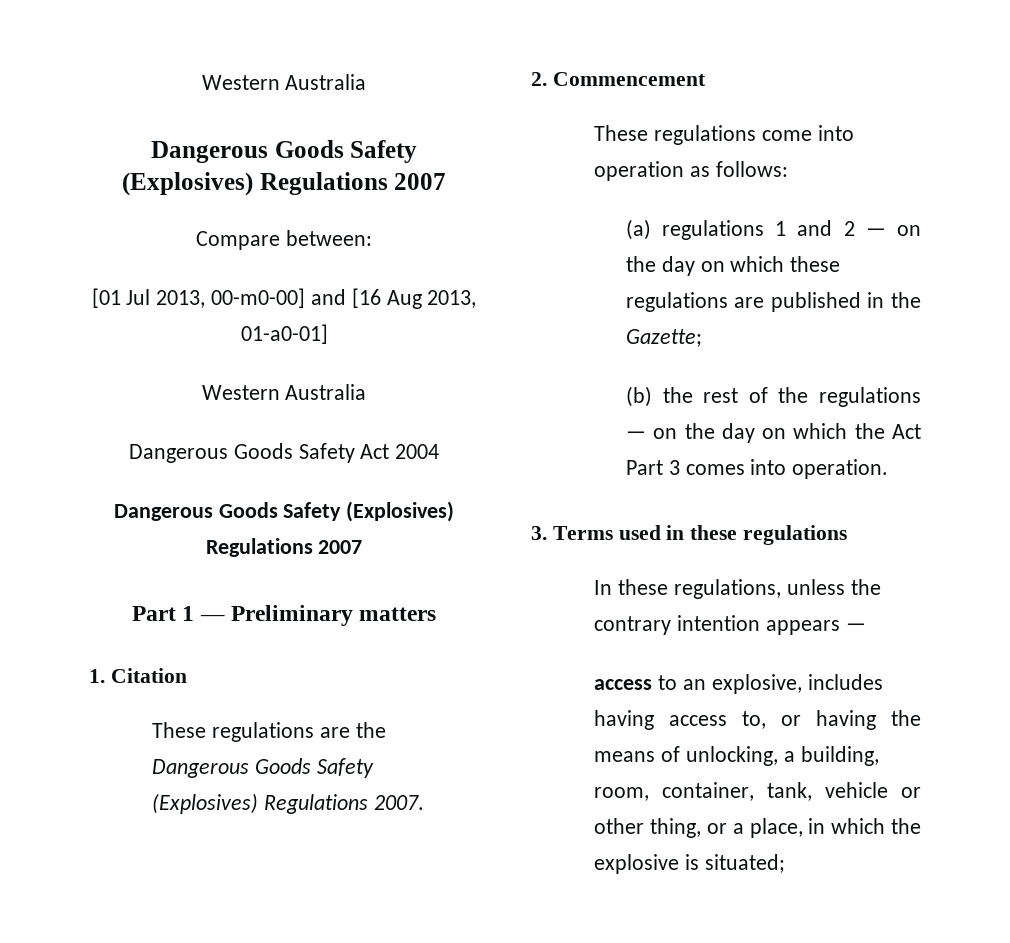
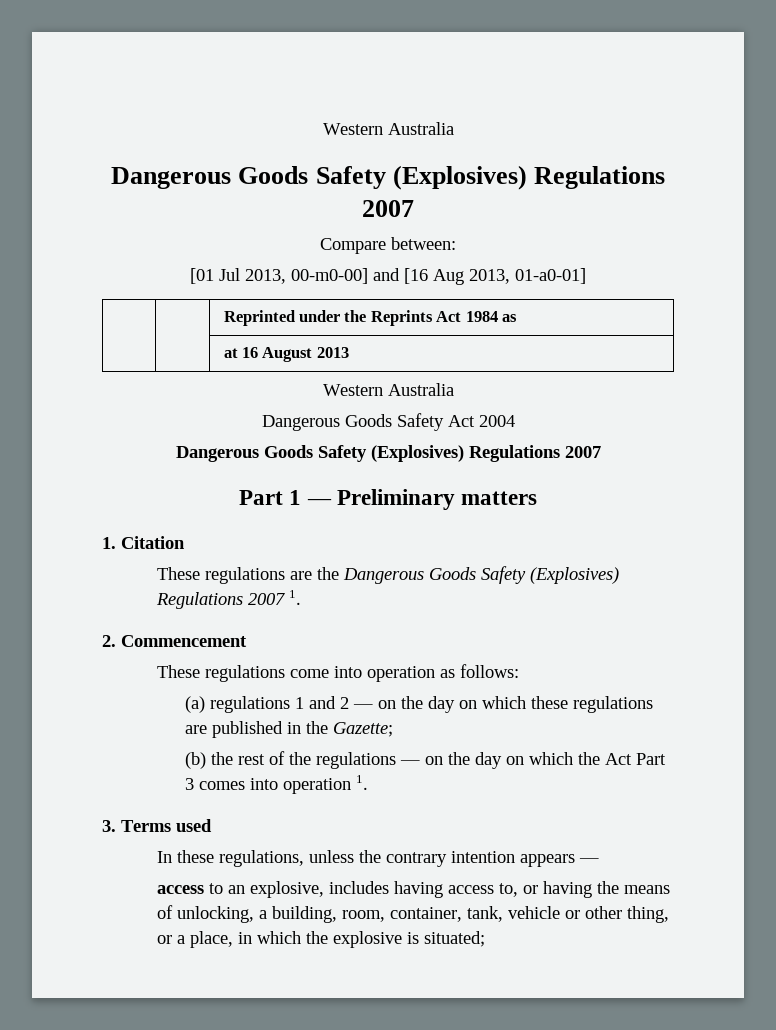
(328, 334) none -> [223,310,518,326] [223,347,349,362] // | | Reprinted under the Reprints Act 1984 as // | | at 16 August 2013
[373,795,424,810] 2007. -> [248,590,302,605] 2007 1.
[792,459,889,479] operation. -> [282,775,368,794] operation 1.
[666,525,848,545] in these regulations -> (212, 825) none

